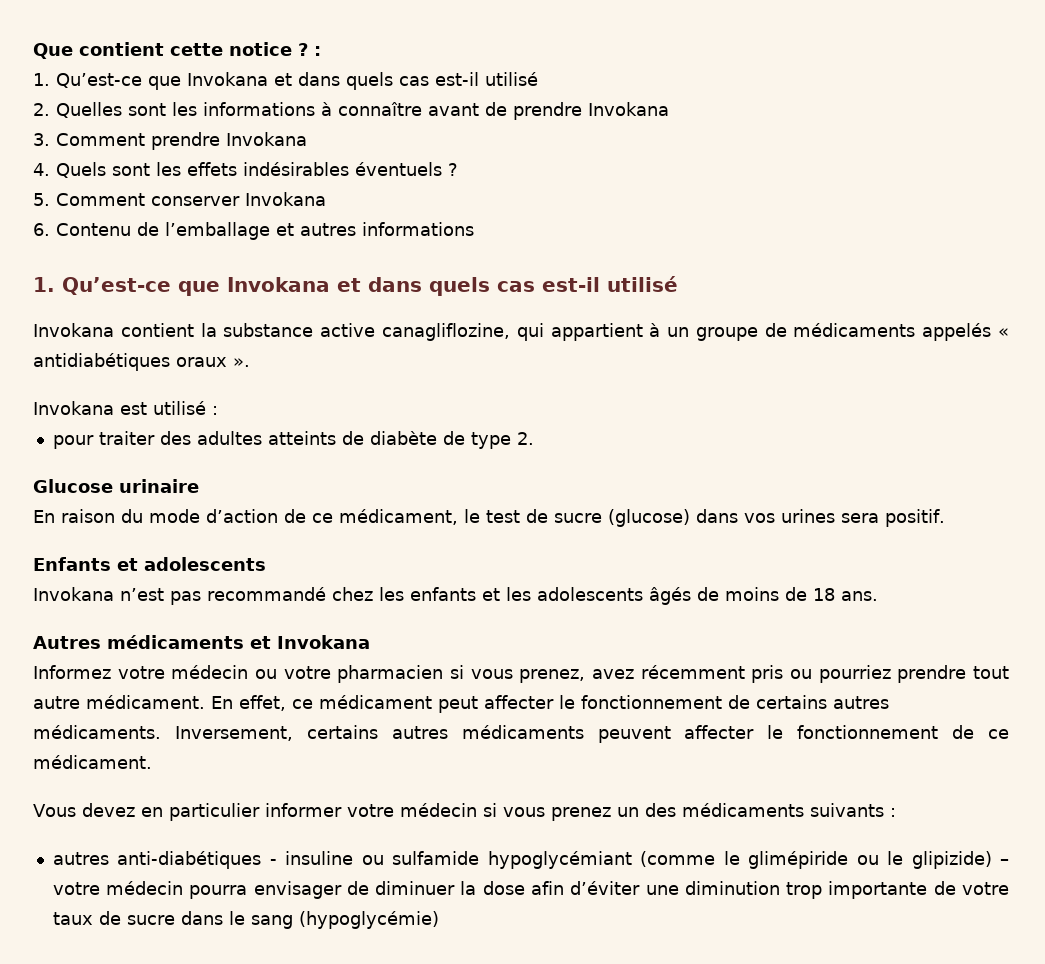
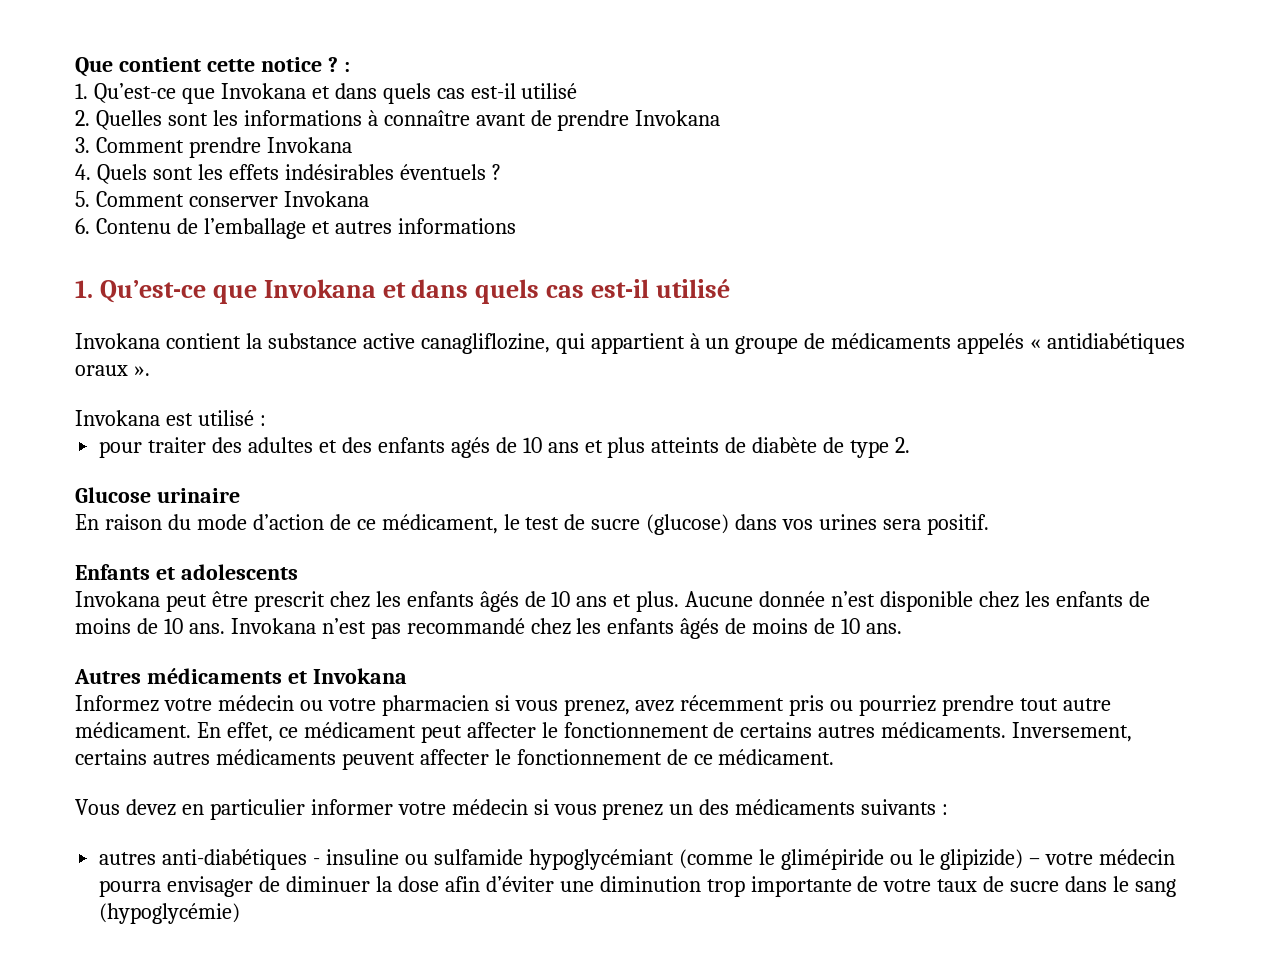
(262, 438) none -> [318,437,646,458] et des enfants agés de 10 ans et plus
(114, 594) none -> [165,591,1150,612] [75,618,316,634] peut être prescrit chez les enfants âgés de 10 ans et plus. Aucune donnée n’est disponible chez les enfants de moins de 10 ans. Invokana
[482,587,643,601] et les adolescents -> (675, 626) none
[813,588,835,601] 18 -> [841,618,861,634] 10

